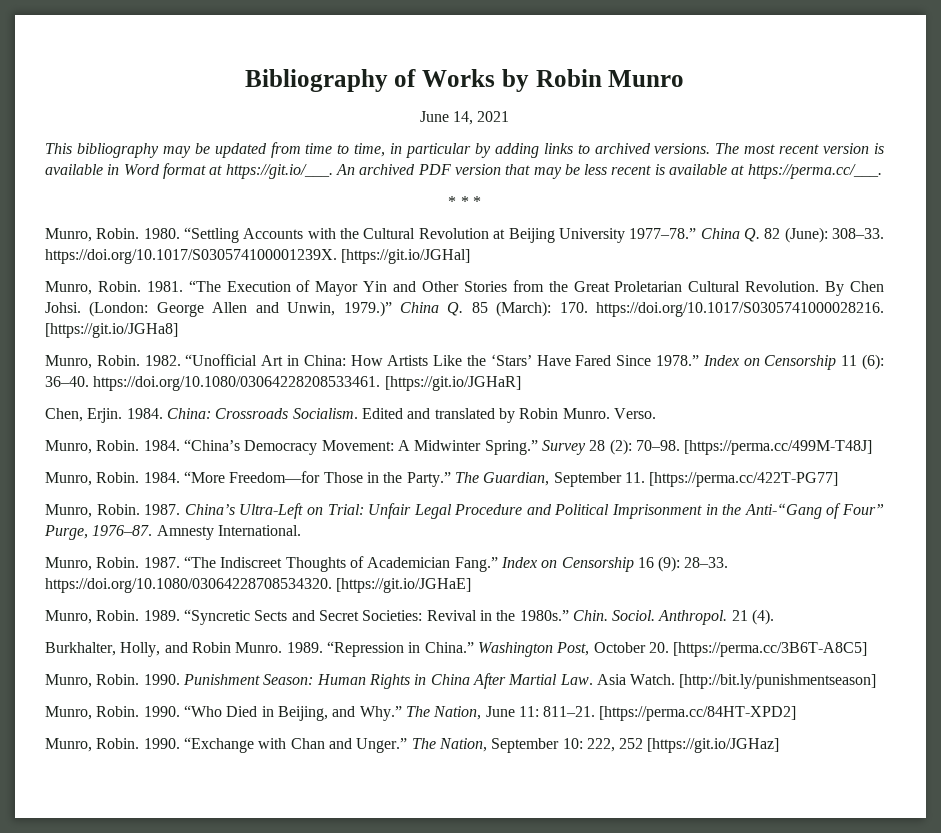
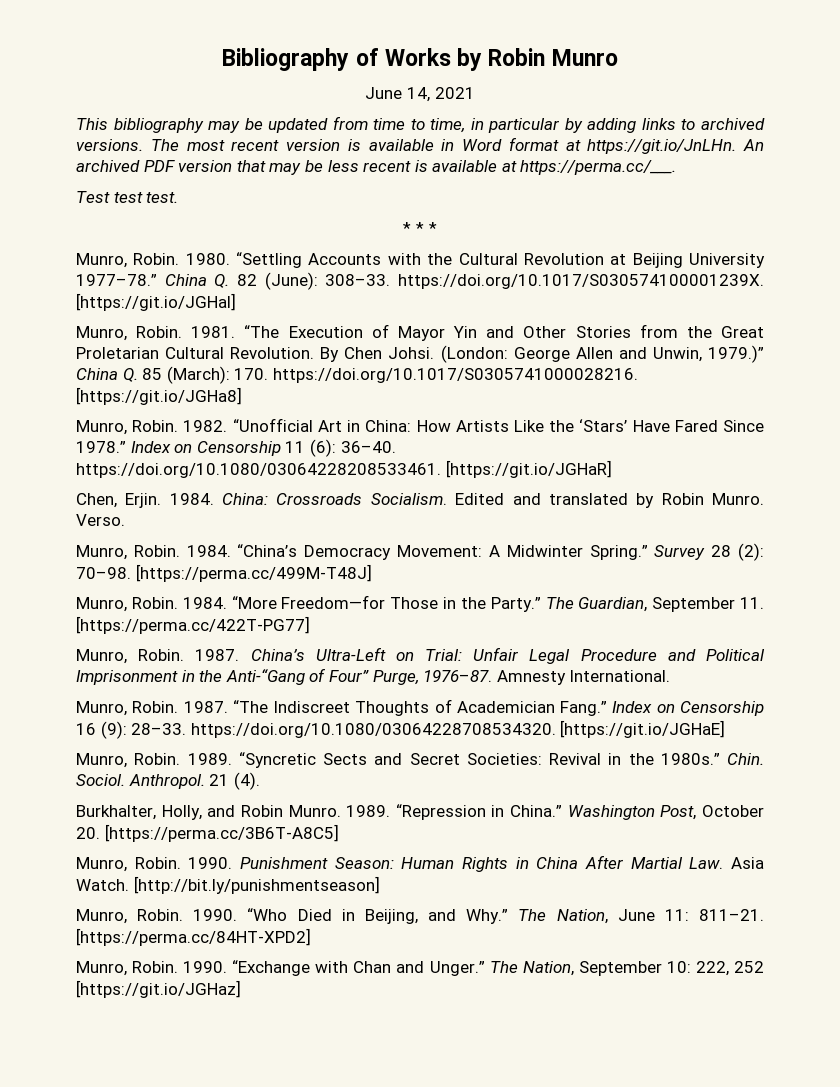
[225,164,333,179] https://git.io/___. -> [587,139,737,154] https://git.io/JnLHn.
(882, 171) none -> [76,191,179,203] // Test test test.

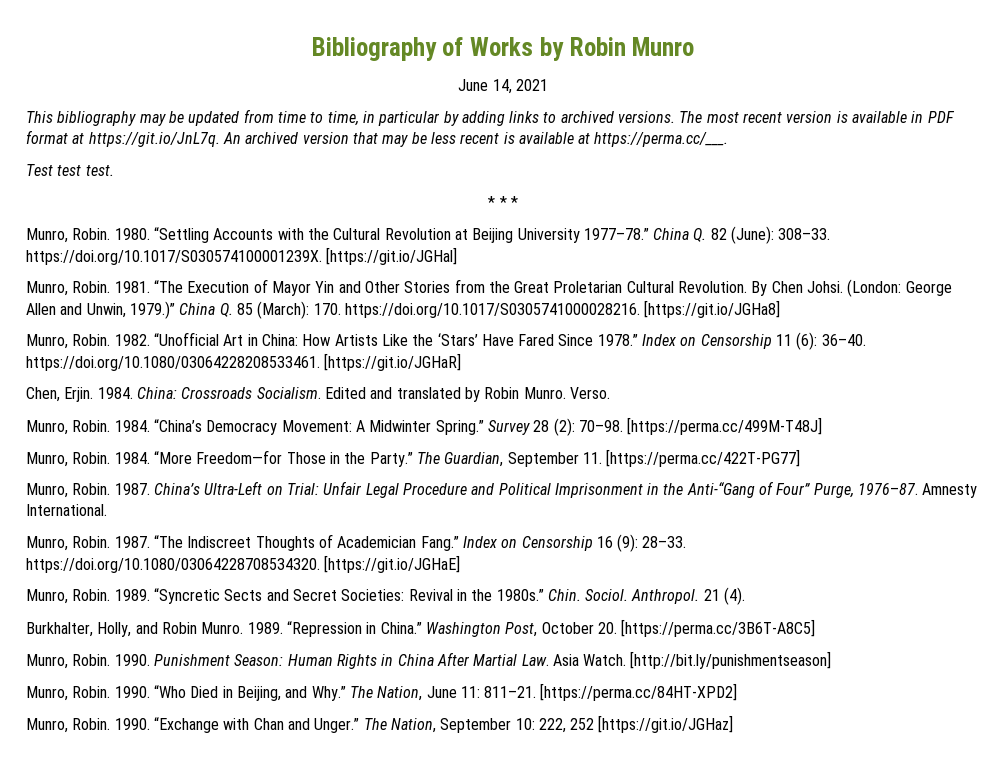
[462,139,502,151] Word -> [927,111,955,123] PDF
[587,139,737,154] https://git.io/JnLHn. -> [88,132,220,147] https://git.io/JnL7q.
[143,160,175,172] PDF -> (299, 138) none

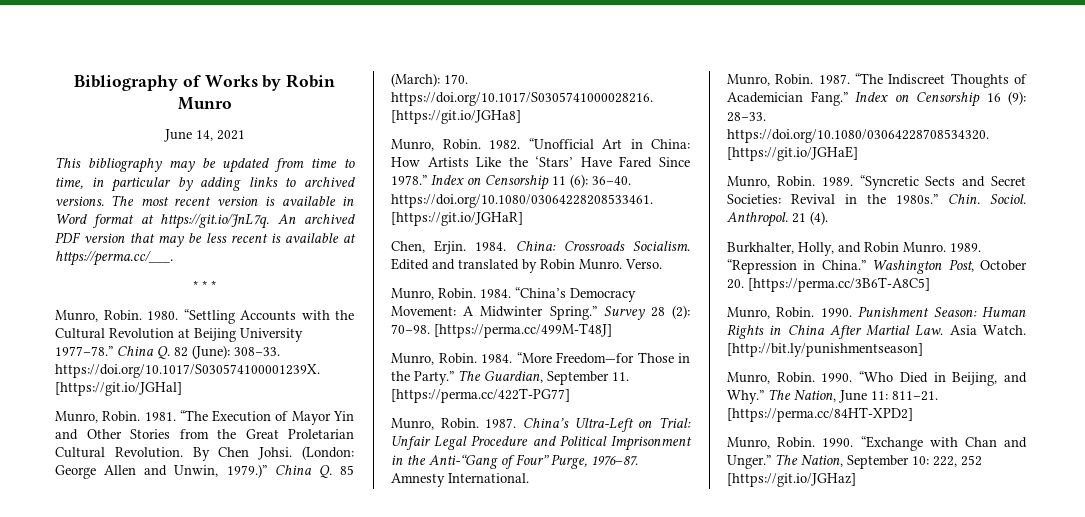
[927,111,955,123] PDF -> [55,214,87,224] Word
(299, 138) none -> [55,232,81,243] PDF
[26,164,114,176] // Test test test. -> (173, 258) none

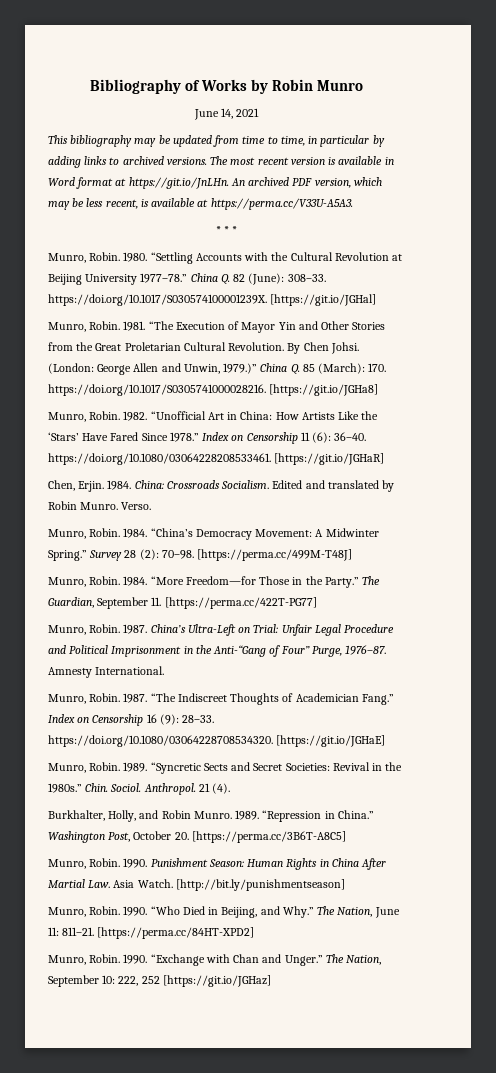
[160,213,270,229] https://git.io/JnL7q. -> [128,177,229,189] https://git.io/JnLHn.
[84,233,155,243] version that -> [314,177,382,188] version, which
[231,234,268,243] recent -> [105,199,138,209] recent,
[55,250,173,266] https://perma.cc/___. -> [210,198,353,210] https://perma.cc/V33U-A5A3.

